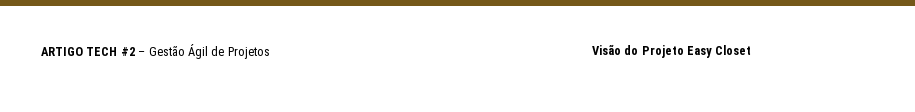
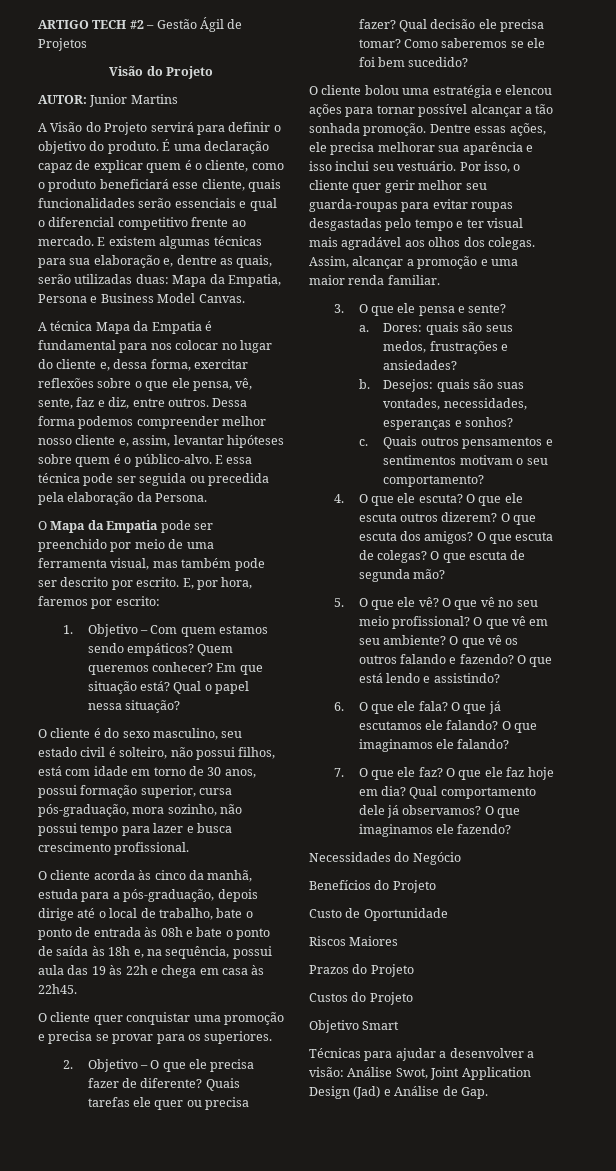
[686,45,752,58] Easy Closet -> [38,94,178,107] [38,122,281,135] [38,139,269,154] [38,160,284,173] [38,179,281,192] [38,198,277,211] [38,217,246,230] [38,236,262,249] [38,255,273,268] [38,274,281,287] [38,293,245,303] [38,321,212,334] [38,340,272,353] [38,359,248,371] [38,378,253,391] [38,397,248,409] [38,416,267,429] [38,435,284,448] [38,454,253,467] [38,473,269,486] [38,492,208,505] [38,520,213,533] [38,539,214,552] [38,558,265,571] [38,577,253,590] [38,596,160,609] [62,624,269,637] [87,643,234,656] [87,662,263,675] [87,681,250,694] [87,700,180,713] [38,728,243,740] [38,747,276,760] [38,766,256,778] [38,785,233,798] [38,804,243,817] [38,823,232,836] [38,842,190,855] [38,870,253,882] [38,889,258,902] [38,908,253,921] [38,927,270,940] [38,946,272,959] [38,965,265,978] [38,984,77,994] [38,1012,284,1025] [38,1031,273,1044] [62,1059,255,1072] [87,1078,240,1091] [87,1097,250,1110] [358,19,545,32] [358,38,546,48] [358,57,469,67] [309,85,553,98] [309,104,554,117] [309,123,546,136] [309,142,533,155] [309,161,521,173] [309,180,487,193] [309,199,514,212] [309,218,523,231] [309,237,535,250] [309,256,518,269] [309,275,440,285] [333,303,507,316] [358,322,513,335] [383,341,509,354] [383,360,458,370] [358,379,524,392] [383,398,527,410] [383,417,514,430] [358,436,553,449] [383,455,548,465] [383,475,485,487] [333,493,523,506] [358,512,537,525] [358,531,554,544] [358,550,526,563] [358,569,445,582] [333,597,538,610] [358,616,549,629] [358,635,519,648] [358,654,553,667] [358,673,500,683] [333,701,501,714] [358,720,538,733] [358,739,510,752] [333,767,554,780] [358,786,536,799] [358,805,521,818] [358,824,512,837] [309,852,461,865] [309,880,436,893] [309,908,448,921] [309,936,399,946] [309,964,414,977] [309,992,413,1005] [309,1020,400,1033] [309,1048,534,1061] [309,1067,531,1080] [309,1086,488,1099] // AUTOR: Junior Martins // A Visão do Projeto servirá para definir o objetivo do produto. É uma declaração capaz de explicar quem é o cliente, como o produto beneficiará esse cliente, quais funcionalidades serão essenciais e qual o diferencial competitivo frente ao mercado. E existem algumas técnicas para sua elaboração e, dentre as quais, serão utilizadas duas: Mapa da Empatia, Persona e Business Model Canvas. // A técnica Mapa da Empatia é fundamental para nos colocar no lugar do cliente e, dessa forma, exercitar reflexões sobre o que ele pensa, vê, sente, faz e diz, entre outros. Dessa forma podemos compreender melhor nosso cliente e, assim, levantar hipóteses sobre quem é o público-alvo. E essa técnica pode ser seguida ou precedida pela elaboração da Persona. // O Mapa da Empatia pode ser preenchido por meio de uma ferramenta visual, mas também pode ser descrito por escrito. E, por hora, faremos por escrito: // 1. Objetivo – Com quem estamos sendo empáticos? Quem queremos conhecer? Em que situação está? Qual o papel nessa situação? // O cliente é do sexo masculino, seu estado civil é solteiro, não possui filhos, está com idade em torno de 30 anos, possui formação superior, cursa pós-graduação, mora sozinho, não possui tempo para lazer e busca crescimento profissional. // O cliente acorda às cinco da manhã, estuda para a pós-graduação, depois dirige até o local de trabalho, bate o ponto de entrada às 08h e bate o ponto de saída às 18h e, na sequência, possui aula das 19 às 22h e chega em casa às 22h45. // O cliente quer conquistar uma promoção e precisa se provar para os superiores. // 2. Objetivo – O que ele precisa fazer de diferente? Quais tarefas ele quer ou precisa fazer? Qual decisão ele precisa tomar? Como saberemos se ele foi bem sucedido? // O cliente bolou uma estratégia e elencou ações para tornar possível alcançar a tão sonhada promoção. Dentre essas ações, ele precisa melhorar sua aparência e isso inclui seu vestuário. Por isso, o cliente quer gerir melhor seu guarda-roupas para evitar roupas desgastadas pelo tempo e ter visual mais agradável aos olhos dos colegas. Assim, alcançar a promoção e uma maior renda familiar. // 3. O que ele pensa e sente? // a. Dores: quais são seus medos, frustrações e ansiedades? // b. Desejos: quais são suas vontades, necessidades, esperanças e sonhos? // c. Quais outros pensamentos e sentimentos motivam o seu comportamento? // 4. O que ele escuta? O que ele escuta outros dizerem? O que escuta dos amigos? O que escuta de colegas? O que escuta de segunda mão? // 5. O que ele vê? O que vê no seu meio profissional? O que vê em seu ambiente? O que vê os outros falando e fazendo? O que está lendo e assistindo? // 6. O que ele fala? O que já escutamos ele falando? O que imaginamos ele falando? // 7. O que ele faz? O que ele faz hoje em dia? Qual comportamento dele já observamos? O que imaginamos ele fazendo? // Necessidades do Negócio // Benefícios do Projeto // Custo de Oportunidade // Riscos Maiores // Prazos do Projeto // Custos do Projeto // Objetivo Smart // Técnicas para ajudar a desenvolver a visão: Análise Swot, Joint Application Design (Jad) e Análise de Gap.

